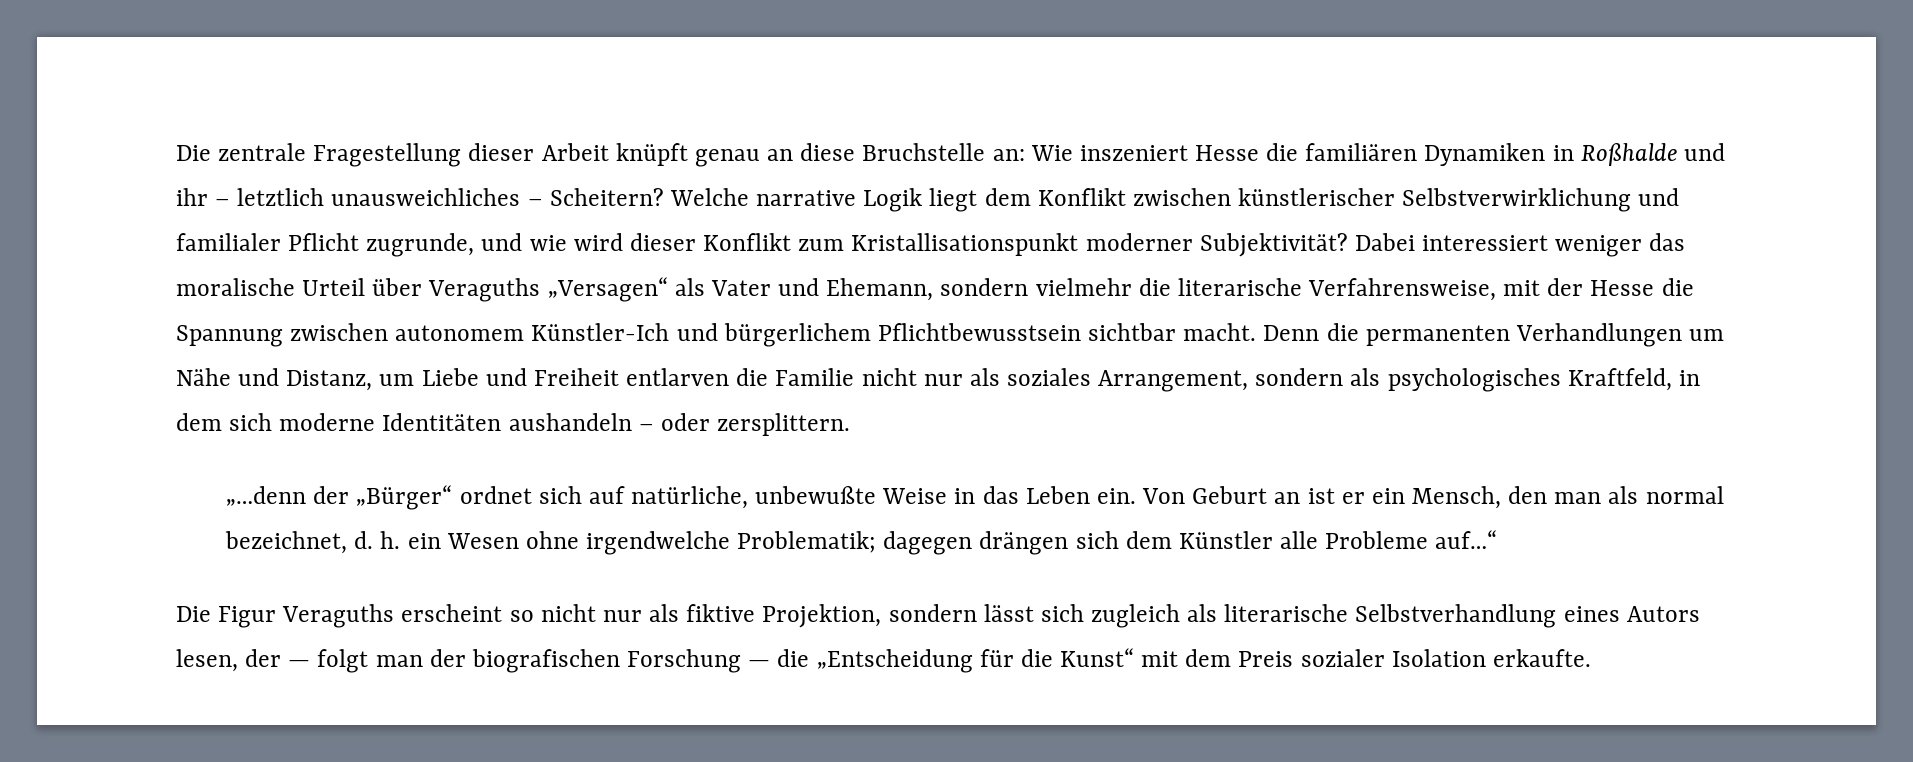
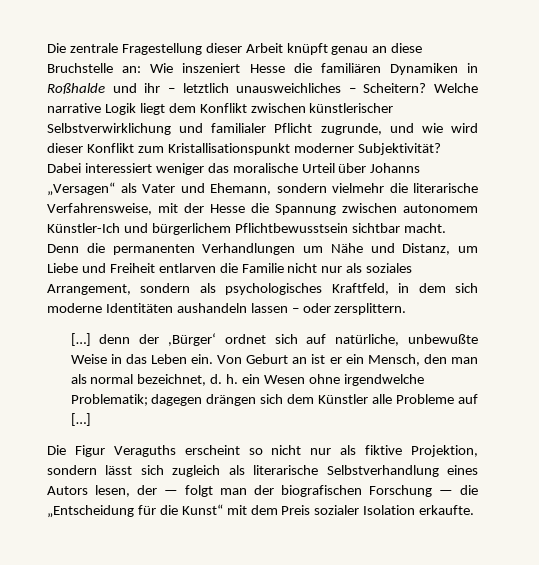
[428,278,541,302] Veraguths -> [370,163,421,173] Johanns
(632, 422) none -> [250,303,288,313] lassen
[226,485,453,510] „…denn der „Bürger“ -> [70,333,216,346] […] denn der ,Bürger‘
[1435,530,1498,549] auf…“ -> [458,394,479,404] [70,413,91,426] auf […]

